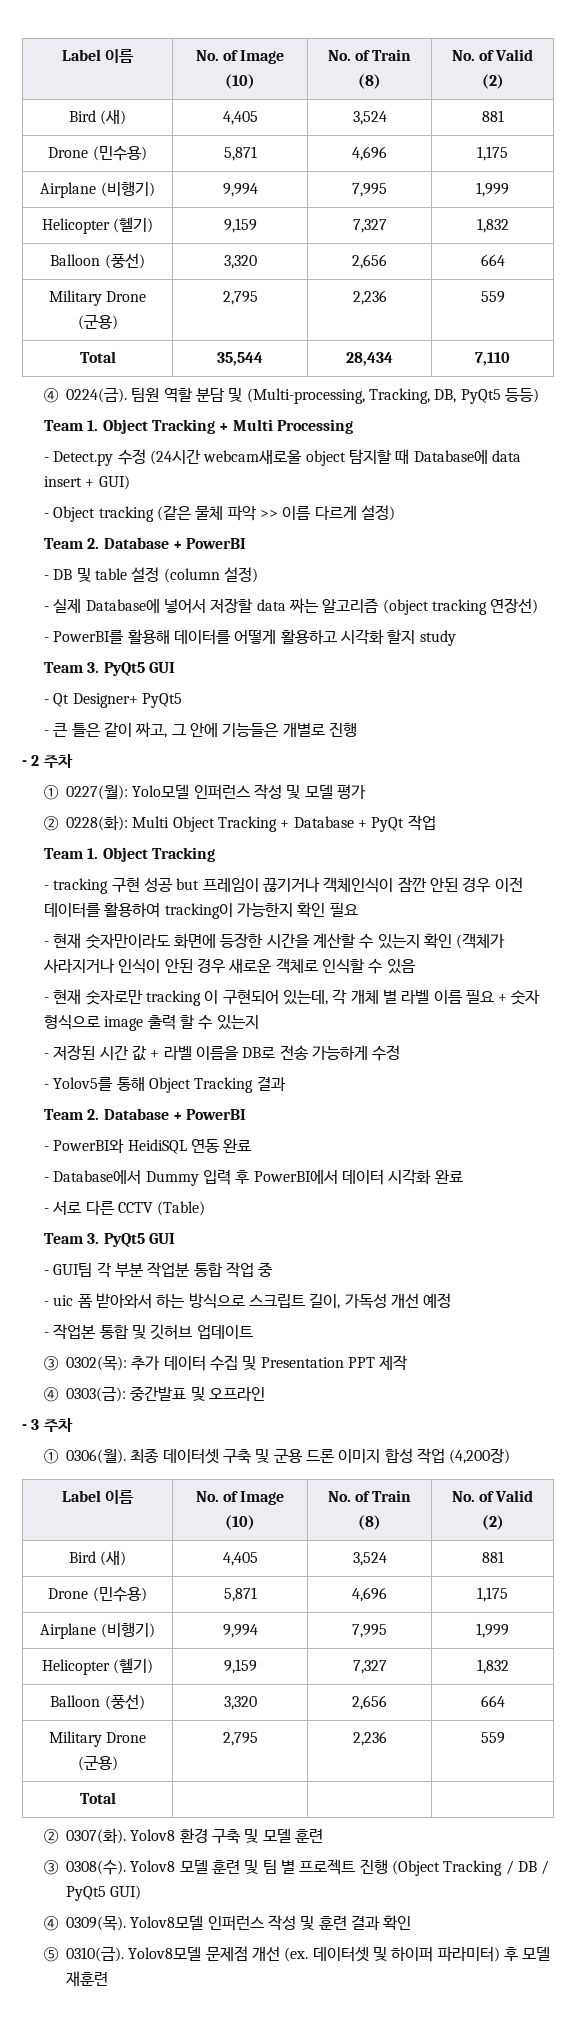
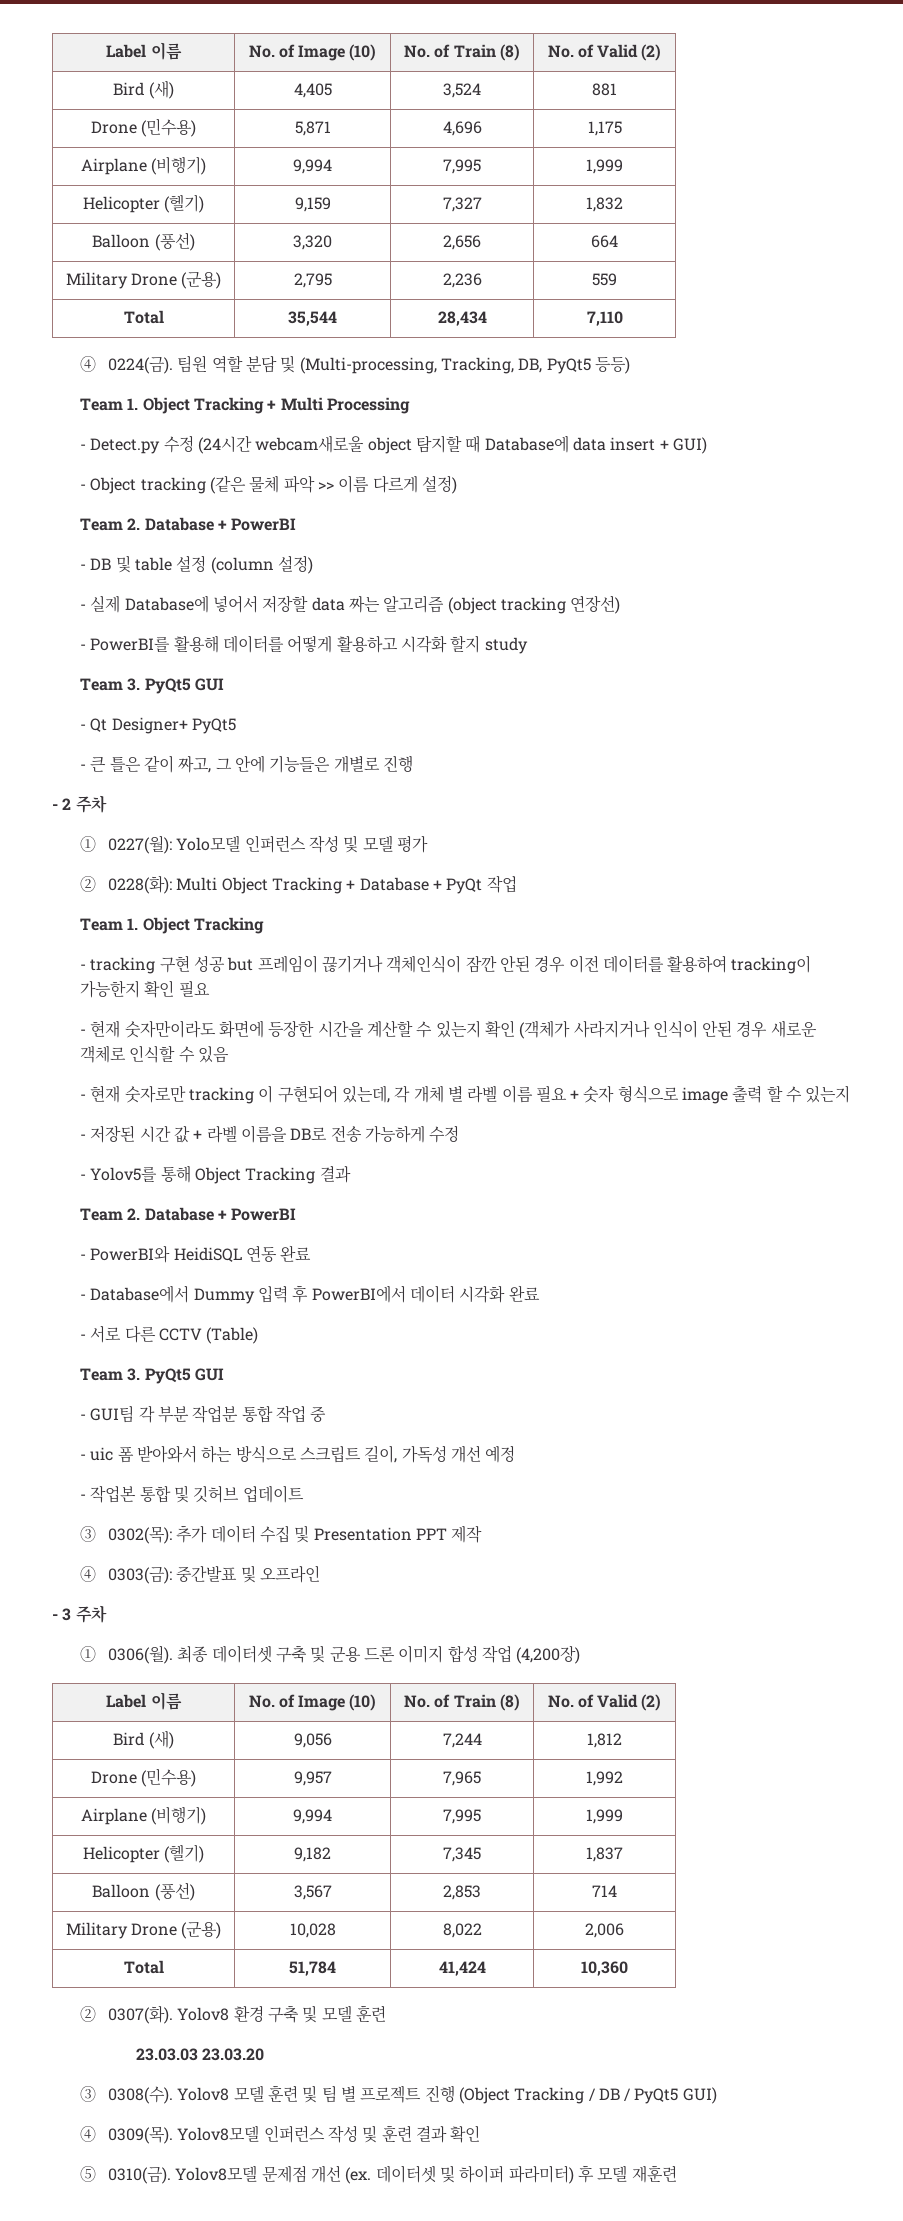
[222,1552,258,1566] [352,1552,387,1566] [481,1551,504,1563] [48,1587,147,1602] [223,1587,257,1602] [352,1587,387,1602] [477,1587,508,1602] [40,1622,155,1639] [222,1624,258,1638] [352,1624,387,1638] [476,1623,509,1638] [41,1658,154,1675] [223,1659,257,1674] [352,1660,387,1674] [476,1659,509,1674] [50,1694,145,1710] [223,1696,257,1710] [352,1695,387,1710] [480,1695,505,1707] [48,1731,147,1747] [77,1756,118,1771] [222,1732,258,1746] [352,1731,387,1746] [480,1732,505,1744] [79,1792,116,1804] 4,405 | 3,524 | 881 // Drone (민수용) | 5,871 | 4,696 | 1,175 // Airplane (비행기) | 9,994 | 7,995 | 1,999 // Helicopter (헬기) | 9,159 | 7,327 | 1,832 // Balloon (풍선) | 3,320 | 2,656 | 664 // Military Drone (군용) | 2,795 | 2,236 | 559 // Total | | | -> [293,1733,332,1748] [442,1733,482,1748] [587,1733,622,1748] [90,1768,197,1787] [293,1771,332,1786] [443,1771,481,1786] [586,1771,623,1786] [80,1806,207,1825] [293,1809,332,1824] [443,1809,481,1824] [586,1809,623,1824] [82,1844,205,1863] [294,1847,331,1862] [443,1847,481,1862] [586,1847,623,1862] [92,1882,195,1901] [293,1885,332,1900] [443,1885,481,1900] [592,1885,617,1897] [65,1921,222,1939] [289,1923,336,1938] [442,1923,482,1938] [585,1923,624,1938] [123,1960,164,1974] [289,1961,336,1976] [438,1961,486,1976] [581,1961,628,1976] 9,056 | 7,244 | 1,812 // Drone (민수용) | 9,957 | 7,965 | 1,992 // Airplane (비행기) | 9,994 | 7,995 | 1,999 // Helicopter (헬기) | 9,182 | 7,345 | 1,837 // Balloon (풍선) | 3,567 | 2,853 | 714 // Military Drone (군용) | 10,028 | 8,022 | 2,006 // Total | 51,784 | 41,424 | 10,360
(323, 1836) none -> [135,2048,265,2061] // 23.03.03 23.03.20

